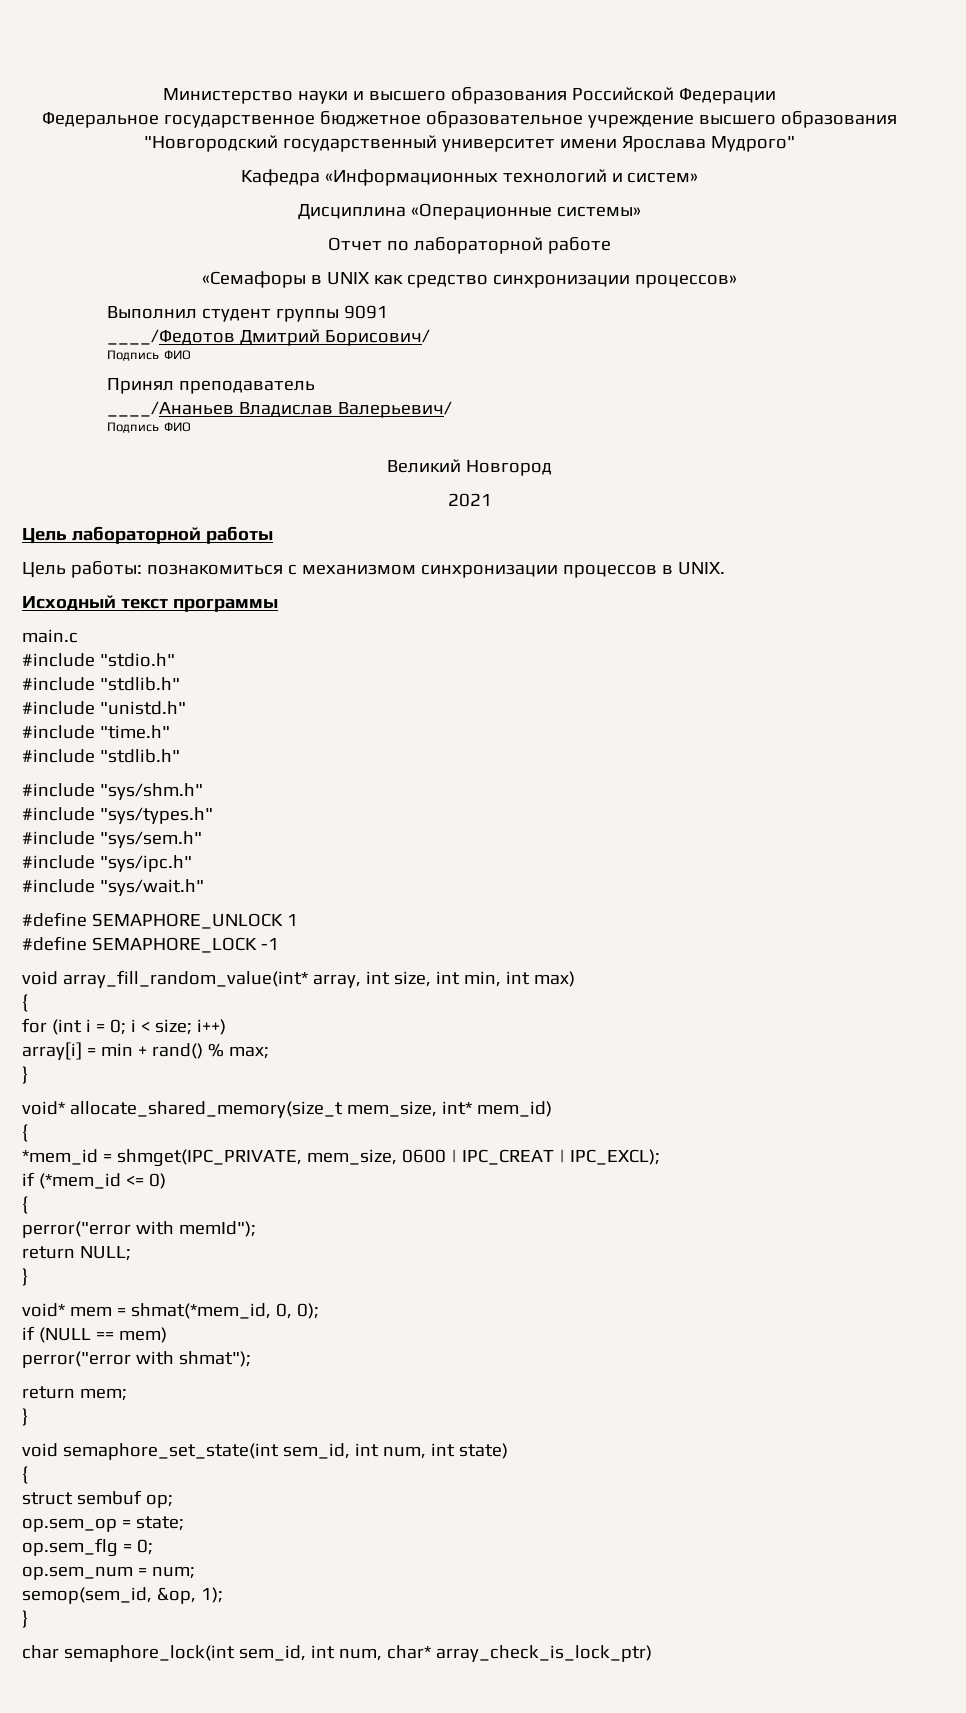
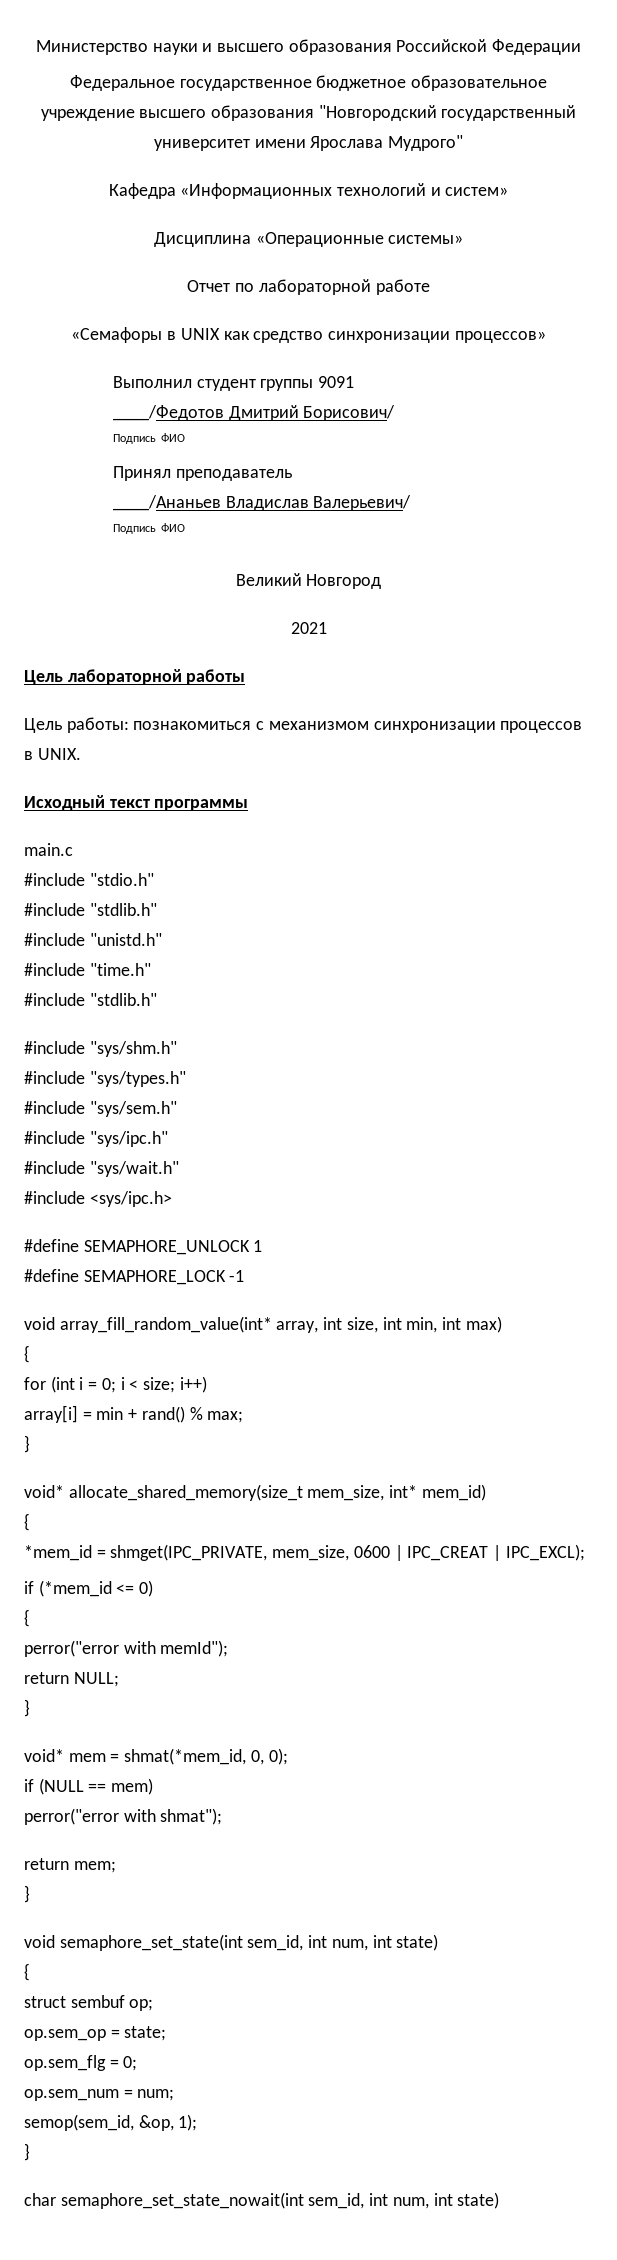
(204, 887) none -> [24,1191,172,1207] // #include <sys/ipc.h>
[63,1645,652,1662] semaphore_lock(int sem_id, int num, char* array_check_is_lock_ptr) -> [60,2192,500,2209] semaphore_set_state_nowait(int sem_id, int num, int state)

